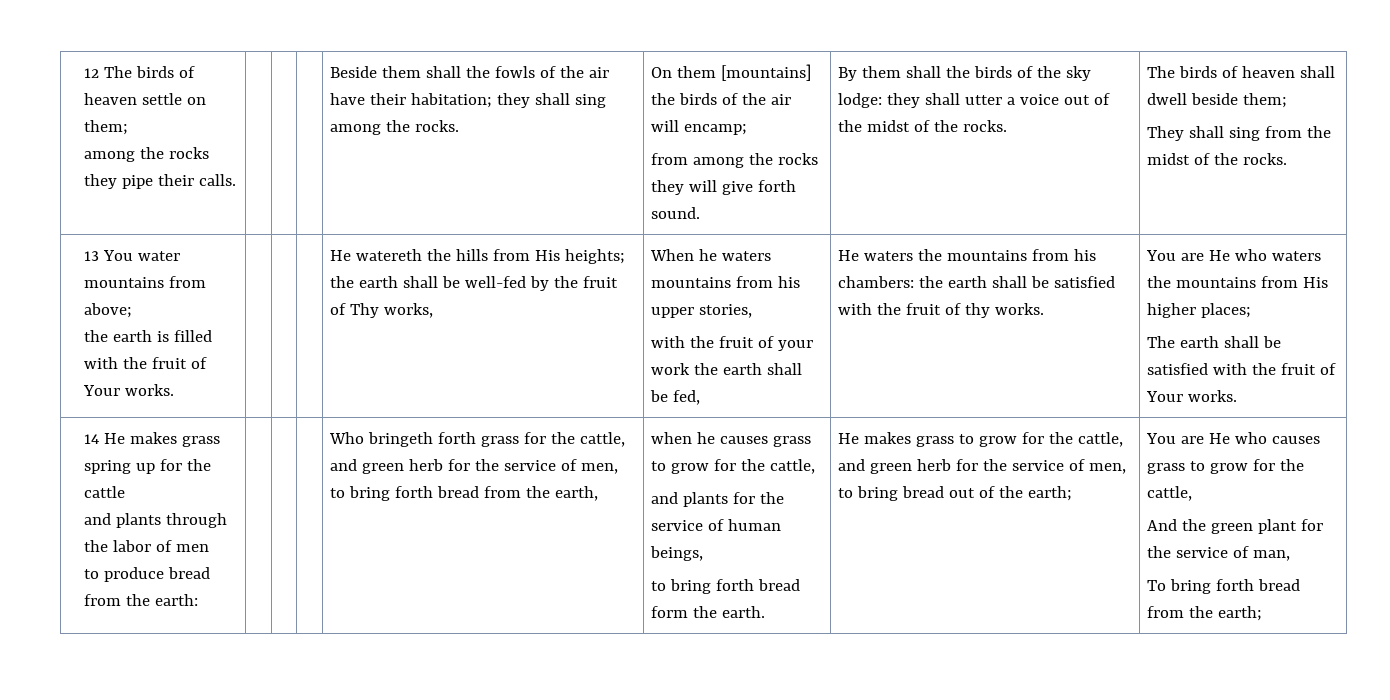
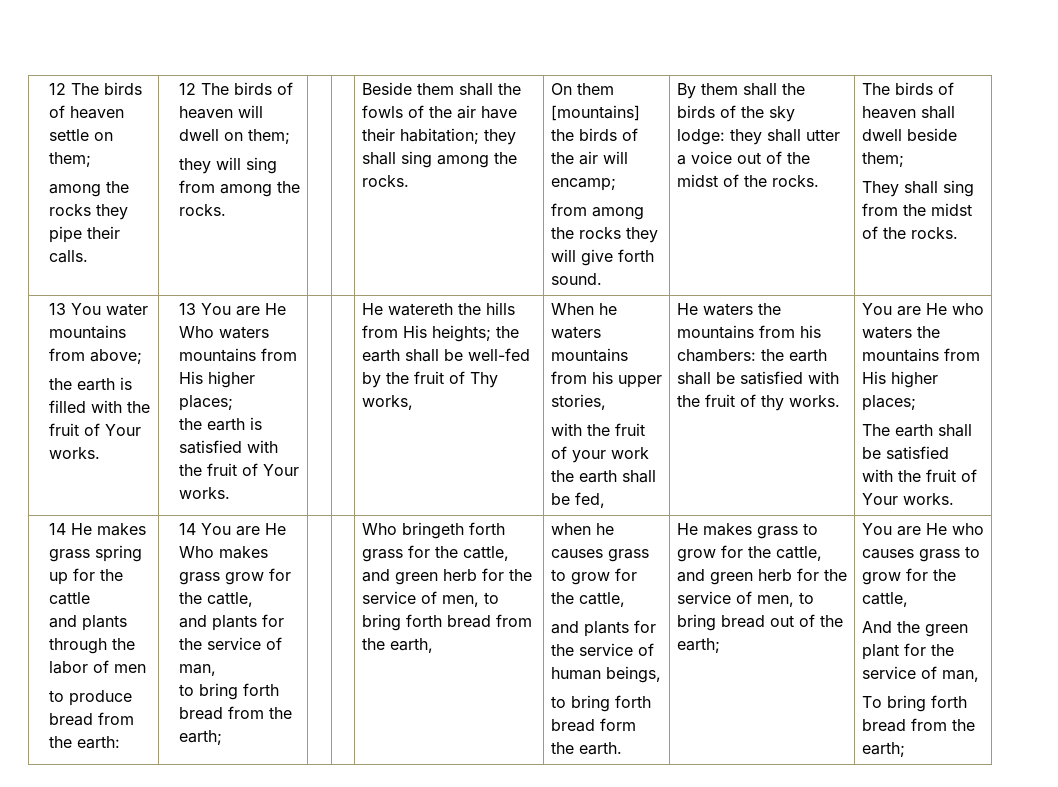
(236, 180) none -> [178,82,293,95] [178,105,263,119] [178,129,290,144] [178,157,277,174] [178,180,300,197] [178,204,226,216] 12 The birds of heaven will dwell on them; // they will sing from among the rocks.
(174, 390) none -> [178,303,286,316] [178,326,269,339] [178,348,297,362] [178,371,255,388] [178,395,233,411] [178,417,262,431] [178,440,278,454] [178,463,299,476] [178,487,230,499] 13 You are He Who waters mountains from His higher places; // the earth is satisfied with the fruit of Your works.
(198, 600) none -> [178,523,286,536] [178,546,268,559] [178,568,291,585] [178,592,253,607] [178,614,284,631] [178,637,282,650] [178,664,216,676] [178,683,279,700] [178,706,292,720] [178,730,222,745] 14 You are He Who makes grass grow for the cattle, // and plants for the service of man, // to bring forth bread from the earth;

